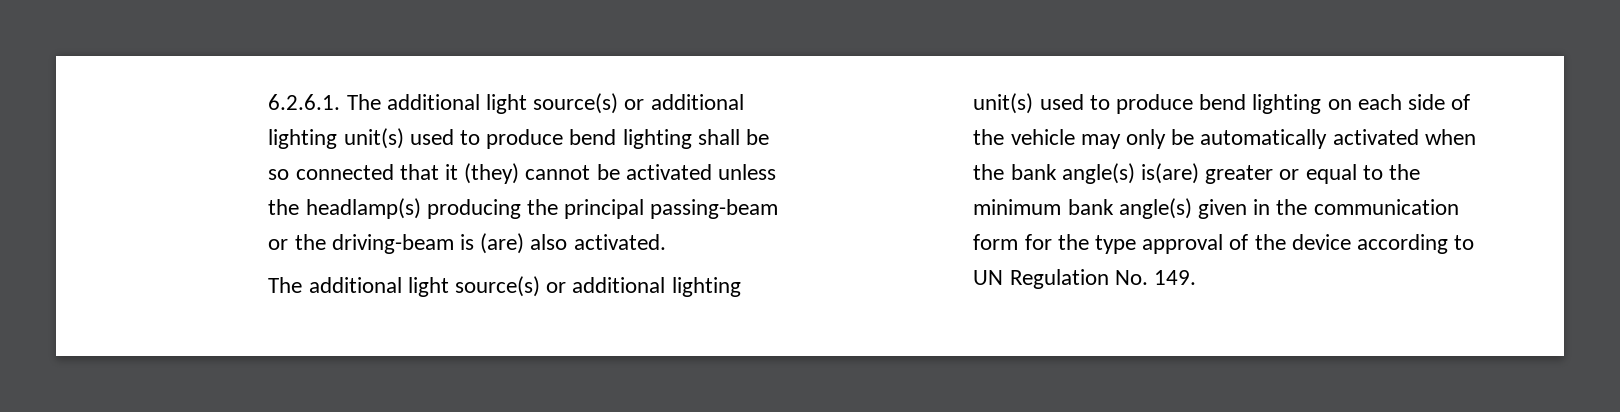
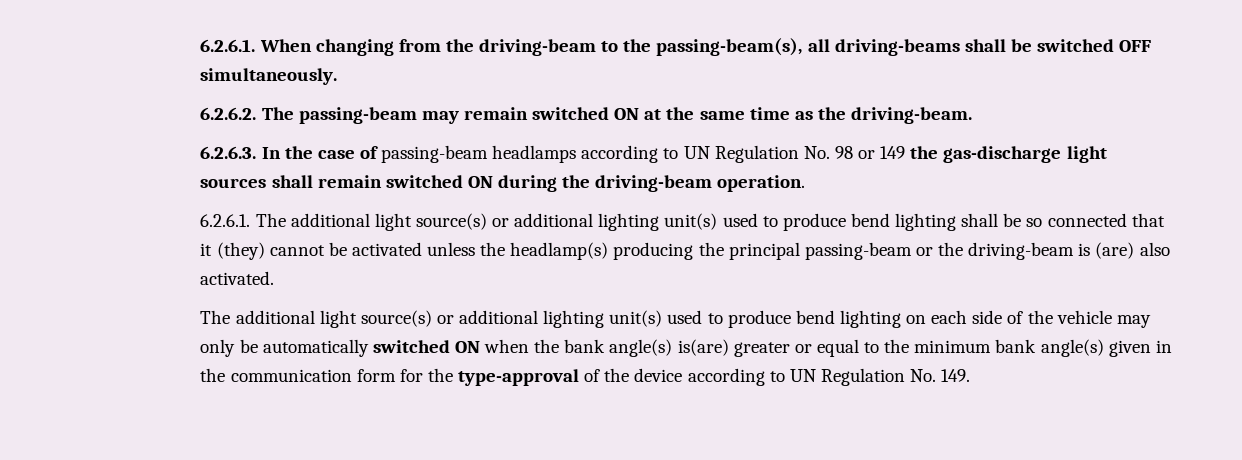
[268,94,341,110] 6.2.6.1. -> [200,38,1152,56] [200,68,338,85] [200,107,973,124] [200,145,1107,163] [200,175,806,192] [200,214,251,227] 6.2.6.1. When changing from the driving-beam to the passing-beam(s), all driving-beams shall be switched OFF simultaneously. // 6.2.6.2. The passing-beam may remain switched ON at the same time as the driving-beam. // 6.2.6.3. In the case of passing-beam headlamps according to UN Regulation No. 98 or 149 the gas-discharge light sources shall remain switched ON during the driving-beam operation. // 6.2.6.1.
[1332,129,1419,145] activated -> [372,340,480,353] switched ON
[1094,234,1224,254] type approval -> [458,369,580,386] type-approval

